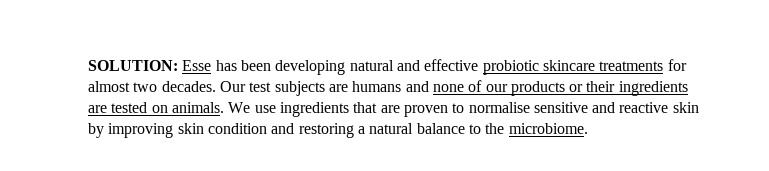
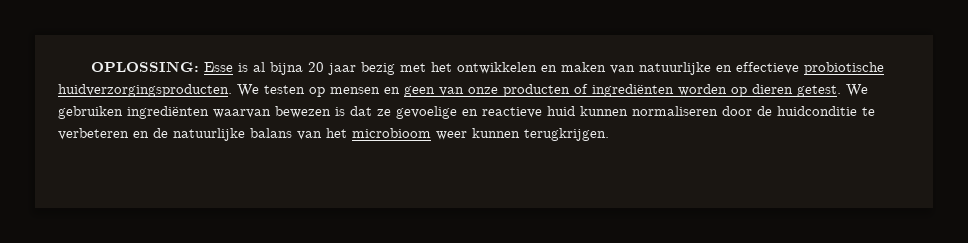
[88,59,687,75] [88,80,688,96] [88,102,699,117] [88,123,588,138] SOLUTION: Esse has been developing natural and effective probiotic skincare treatments for almost two decades. Our test subjects are humans and none of our products or their ingredients are tested on animals. We use ingredients that are proven to normalise sensitive and reactive skin by improving skin condition and restoring a natural balance to the microbiome. -> [90,61,884,75] [58,84,868,97] [58,106,875,119] [58,128,609,141] OPLOSSING: Esse is al bijna 20 jaar bezig met het ontwikkelen en maken van natuurlijke en effectieve probiotische huidverzorgingsproducten. We testen op mensen en geen van onze producten of ingrediënten worden op dieren getest. We gebruiken ingrediënten waarvan bewezen is dat ze gevoelige en reactieve huid kunnen normaliseren door de huidconditie te verbeteren en de natuurlijke balans van het microbioom weer kunnen terugkrijgen.

